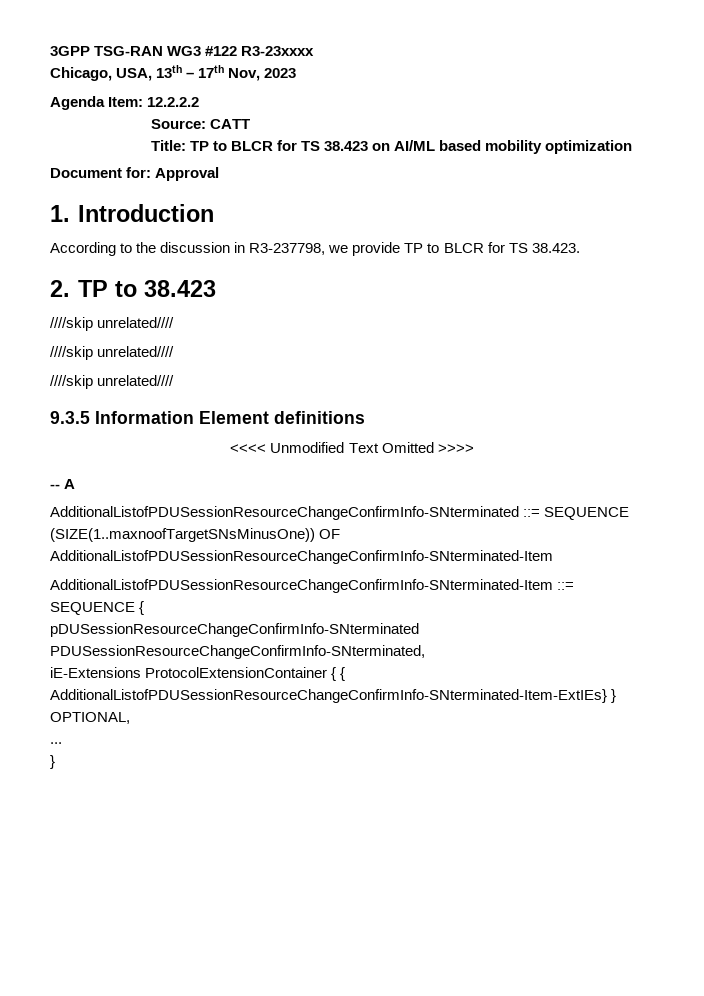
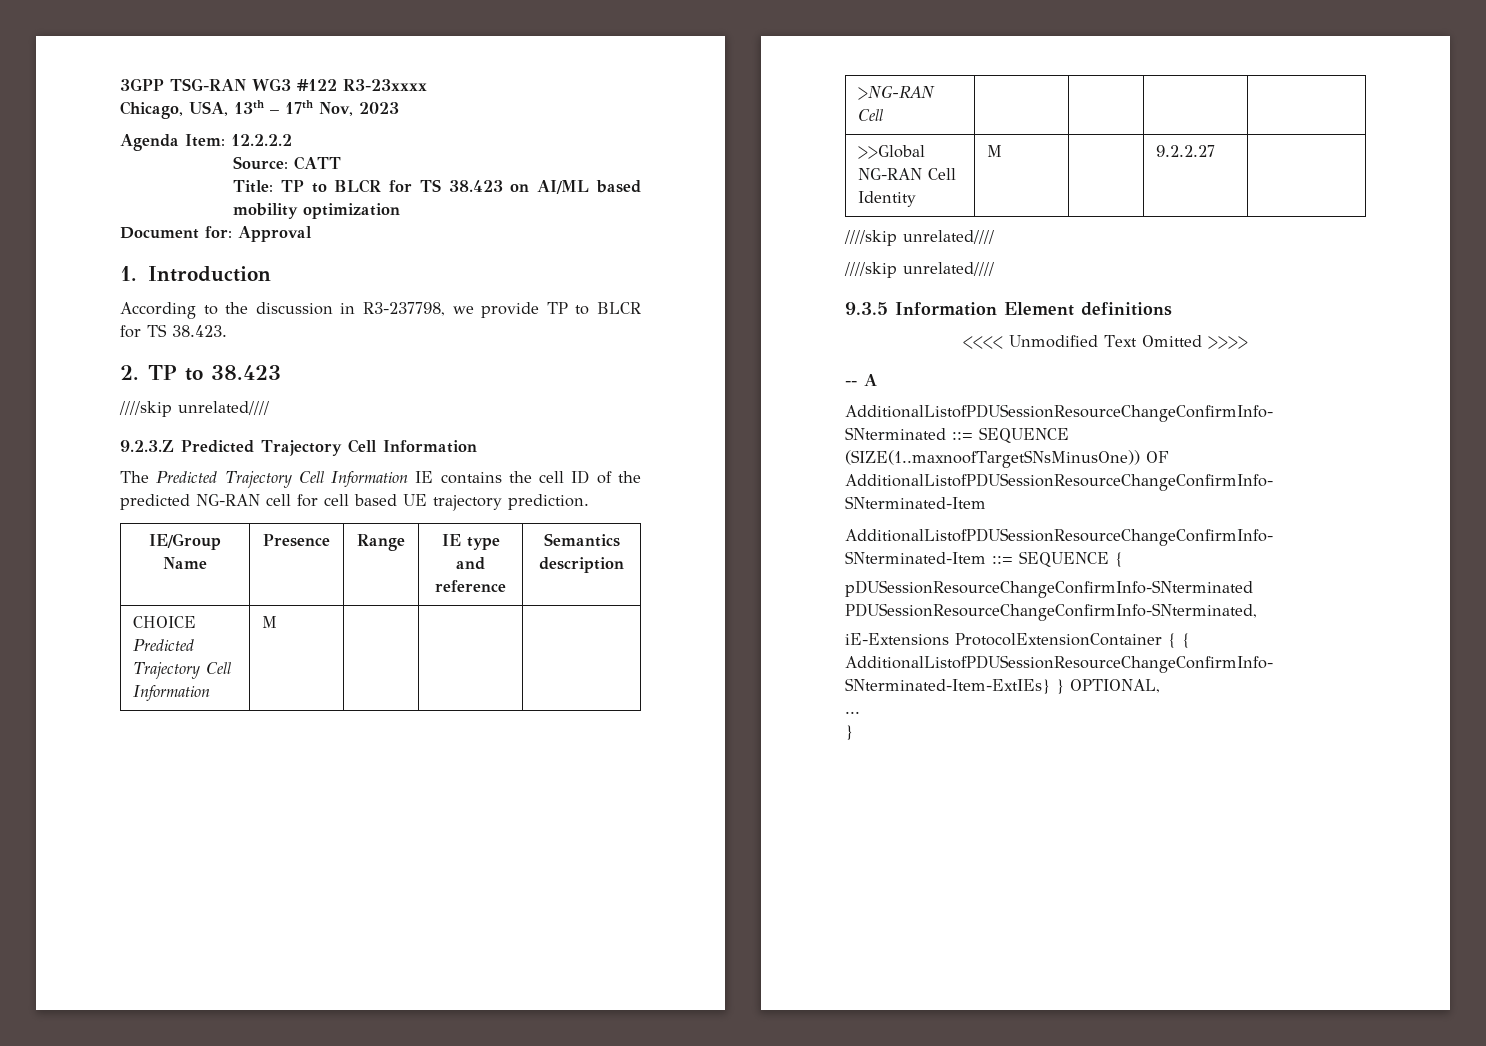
(175, 322) none -> [120,439,477,456] [120,470,642,488] [120,494,589,511] [149,533,221,550] [163,557,207,569] [263,534,330,547] [357,534,405,551] [441,534,500,550] [456,557,485,570] [435,580,506,592] [543,533,620,547] [539,557,624,573] [132,616,196,628] [132,639,194,651] [132,662,231,679] [132,685,210,702] [261,616,277,628] [857,85,935,100] [857,109,883,121] [857,145,925,159] [857,168,956,180] [857,191,916,207] [986,145,1002,157] [1155,145,1215,157] // 9.2.3.Z Predicted Trajectory Cell Information // The Predicted Trajectory Cell Information IE contains the cell ID of the predicted NG-RAN cell for cell based UE trajectory prediction. // IE/Group Name | Presence | Range | IE type and reference | Semantics description // CHOICE Predicted Trajectory Cell Information | M | | | // >NG-RAN Cell | | | | // >>Global NG-RAN Cell Identity | M | | 9.2.2.27 |

